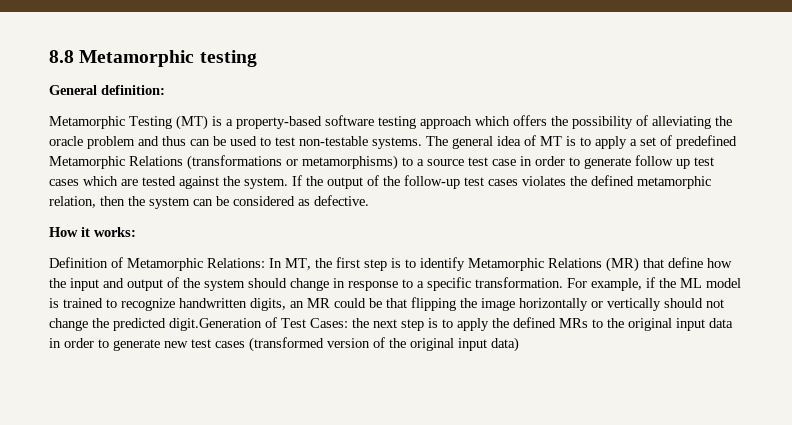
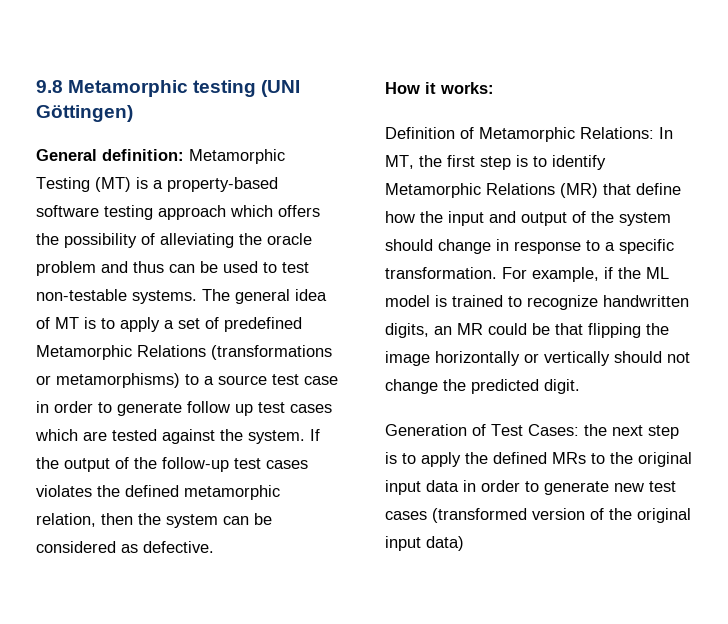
[49,50,74,63] 8.8 -> [36,80,63,93] 9.8
(257, 58) none -> [261,80,301,97] [36,105,133,122] (UNI Göttingen)
(165, 90) // -> (184, 155) none
[169,318,262,331] digit.Generation -> [544,379,580,394] [385,424,467,436] digit. // Generation

